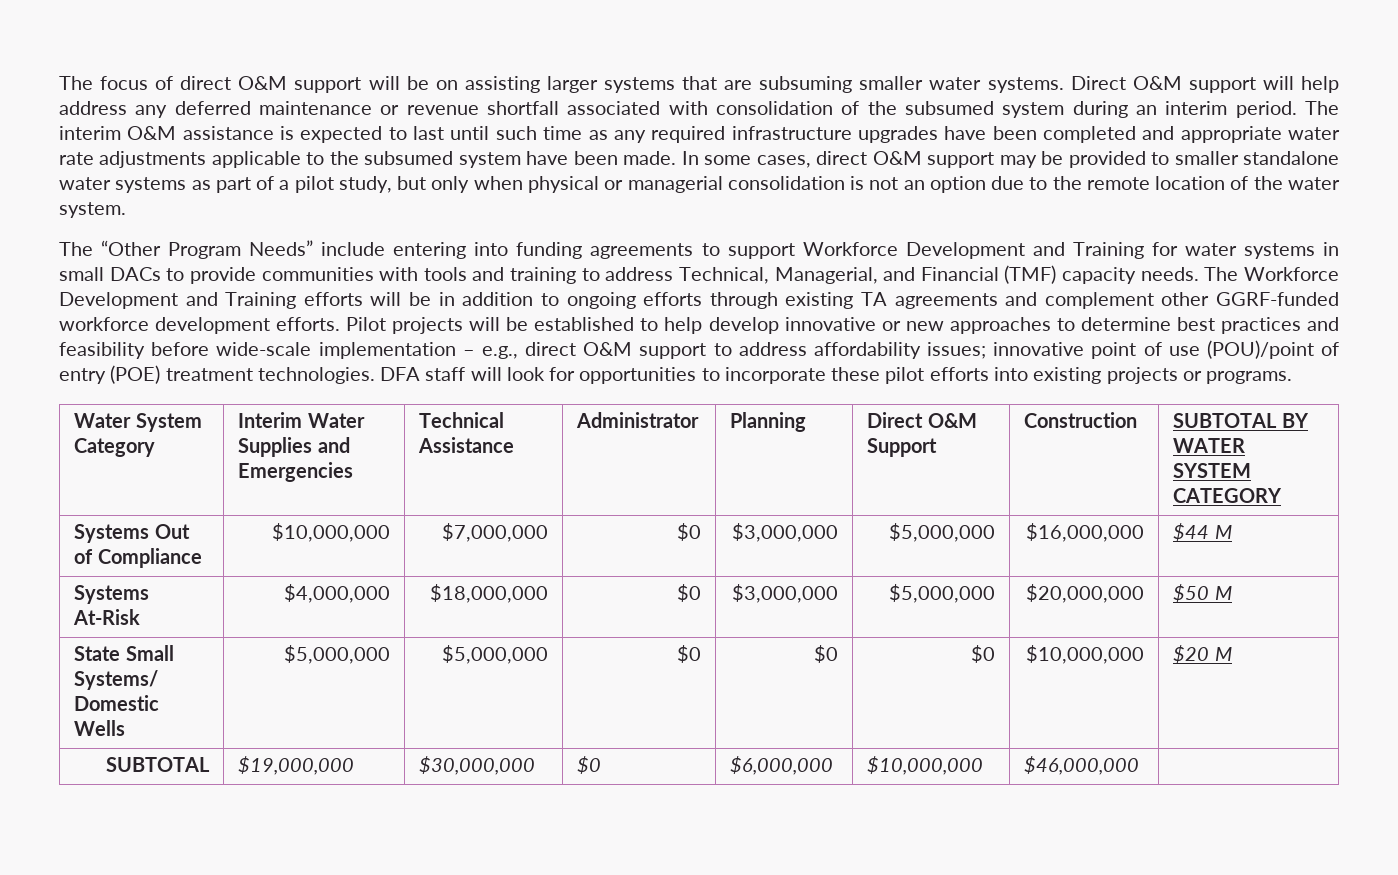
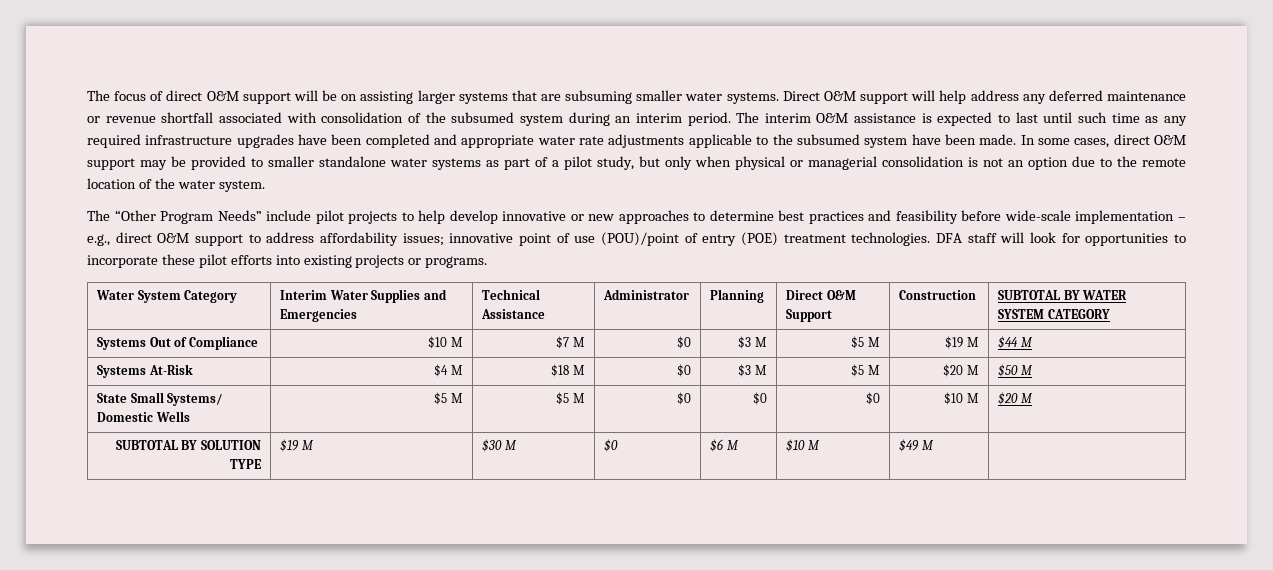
[393,242,1340,259] [59,265,1339,284] [59,292,1339,309] [59,317,635,334] entering into funding agreements to support Workforce Development and Training for water systems in small DACs to provide communities with tools and training to address Technical, Managerial, and Financial (TMF) capacity needs. The Workforce Development and Training efforts will be in addition to ongoing efforts through existing TA agreements and complement other GGRF-funded workforce development efforts. Pilot projects will be established -> [315,210,398,224] pilot projects
[271,523,390,542] [441,523,548,542] [676,523,701,541] [731,523,838,542] [888,523,995,542] [1025,523,1144,542] [1173,523,1232,541] [74,585,150,604] [73,609,141,625] [283,584,390,603] [429,584,548,603] [676,584,701,602] [731,584,838,603] [888,584,995,603] [1025,584,1144,603] $10,000,000 | $7,000,000 | $0 | $3,000,000 | $5,000,000 | $16,000,000 | $44 M // Systems At-Risk | $4,000,000 | $18,000,000 | $0 | $3,000,000 | $5,000,000 | $20,000,000 -> [428,336,463,349] [556,336,585,349] [676,336,691,349] [738,336,767,349] [851,336,880,349] [945,336,979,349] [998,336,1033,349] [97,364,193,378] [434,364,463,377] [551,364,585,377] [676,364,691,377] [738,364,767,377] [851,364,880,377] [943,364,979,377] $10 M | $7 M | $0 | $3 M | $5 M | $19 M | $44 M // Systems At-Risk | $4 M | $18 M | $0 | $3 M | $5 M | $20 M
[283,645,390,664] [441,645,548,664] $5,000,000 | $5,000,000 -> [434,392,463,405] [556,392,585,405] $5 M | $5 M
[1025,645,1144,664] $10,000,000 -> [944,392,979,405] $10 M
[238,756,355,775] [419,756,536,775] [577,756,602,774] [730,756,834,775] [867,756,984,775] [1024,756,1140,775] | $19,000,000 | $30,000,000 | $0 | $6,000,000 | $10,000,000 | $46,000,000 -> [181,440,261,450] [229,459,261,469] [280,439,314,452] [482,439,517,452] [604,439,619,452] [710,439,739,452] [786,439,820,452] [899,439,934,452] BY SOLUTION TYPE | $19 M | $30 M | $0 | $6 M | $10 M | $49 M

